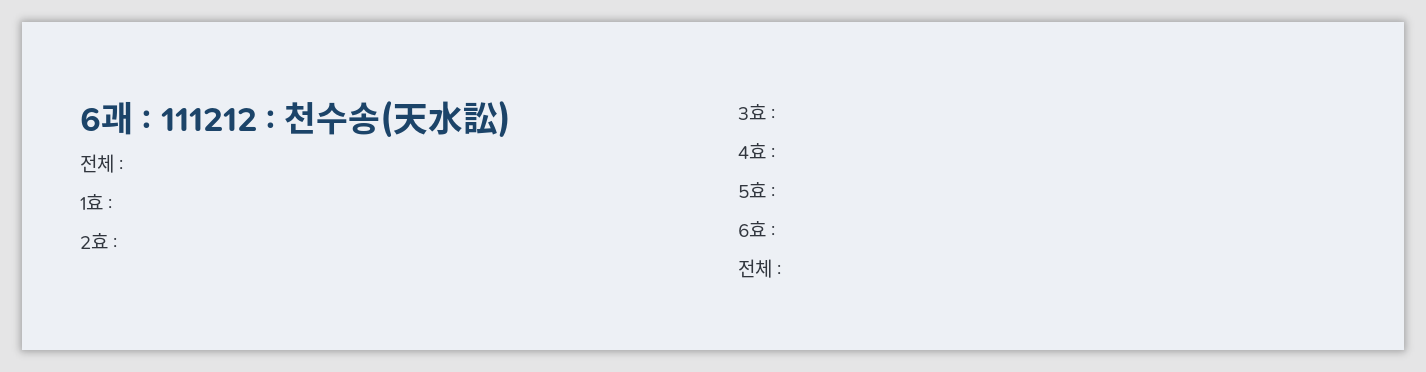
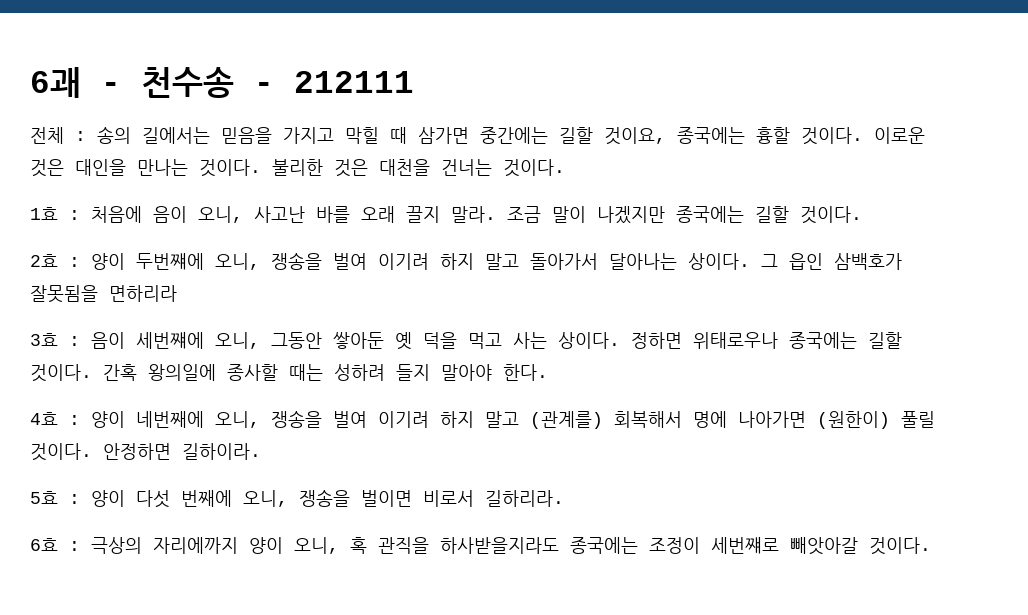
[142,100,512,138] [80,154,124,173] [80,194,113,210] [80,233,118,249] [738,104,776,120] [738,143,776,159] [738,182,776,198] [738,221,776,237] [738,259,782,278] : 111212 : 천수송(天水訟) // 전체 : // 1효 : // 2효 : // 3효 : // 4효 : // 5효 : // 6효 : // 전체 : -> [101,67,414,98] [30,126,925,145] [30,159,565,177] [30,206,862,224] [30,252,902,270] [30,285,177,303] [30,331,902,350] [30,364,548,382] [30,410,935,429] [30,443,261,461] [30,489,564,508] [30,536,931,555] - 천수송 - 212111 // 전체 : 송의 길에서는 믿음을 가지고 막힐 때 삼가면 중간에는 길할 것이요, 종국에는 흉할 것이다. 이로운 것은 대인을 만나는 것이다. 불리한 것은 대천을 건너는 것이다. // 1효 : 처음에 음이 오니, 사고난 바를 오래 끌지 말라. 조금 말이 나겠지만 종국에는 길할 것이다. // 2효 : 양이 두번쨰에 오니, 쟁송을 벌여 이기려 하지 말고 돌아가서 달아나는 상이다. 그 읍인 삼백호가 잘못됨을 면하리라 // 3효 : 음이 세번쨰에 오니, 그동안 쌓아둔 옛 덕을 먹고 사는 상이다. 정하면 위태로우나 종국에는 길할 것이다. 간혹 왕의일에 종사할 때는 성하려 들지 말아야 한다. // 4효 : 양이 네번째에 오니, 쟁송을 벌여 이기려 하지 말고 (관계를) 회복해서 명에 나아가면 (원한이) 풀릴 것이다. 안정하면 길하이라. // 5효 : 양이 다섯 번째에 오니, 쟁송을 벌이면 비로서 길하리라. // 6효 : 극상의 자리에까지 양이 오니, 혹 관직을 하사받을지라도 종국에는 조정이 세번쨰로 빼앗아갈 것이다.

